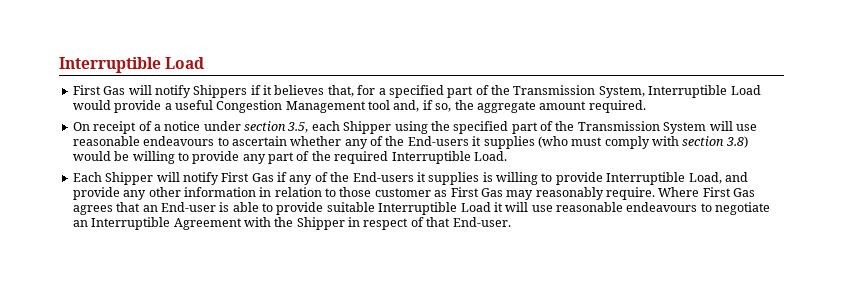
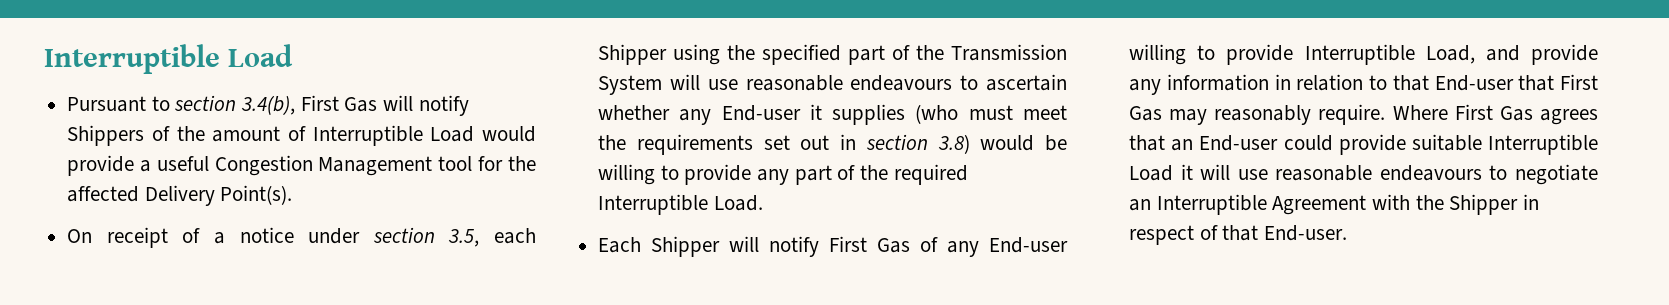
(205, 63) none -> [67,95,296,115] Pursuant to section 3.4(b),
[250,85,645,98] if it believes that, for a specified part of the Transmission System, -> [151,126,306,142] of the amount of
[393,100,646,113] and, if so, the aggregate amount required. -> [478,156,536,171] [67,185,293,206] for the affected Delivery Point(s).
[370,136,469,146] of the End-users -> [721,105,801,121] End-user
[604,136,679,149] comply with -> [1022,105,1067,120] [598,134,857,155] meet the requirements set out in
[277,172,493,185] if any of the End-users it supplies is -> [920,237,1068,257] of any End-user
[148,187,181,197] other -> (1162, 87) none
[339,187,448,197] those customer as -> [1392,75,1555,91] that End-user that
[219,202,273,212] is able to -> [1283,135,1333,151] could

